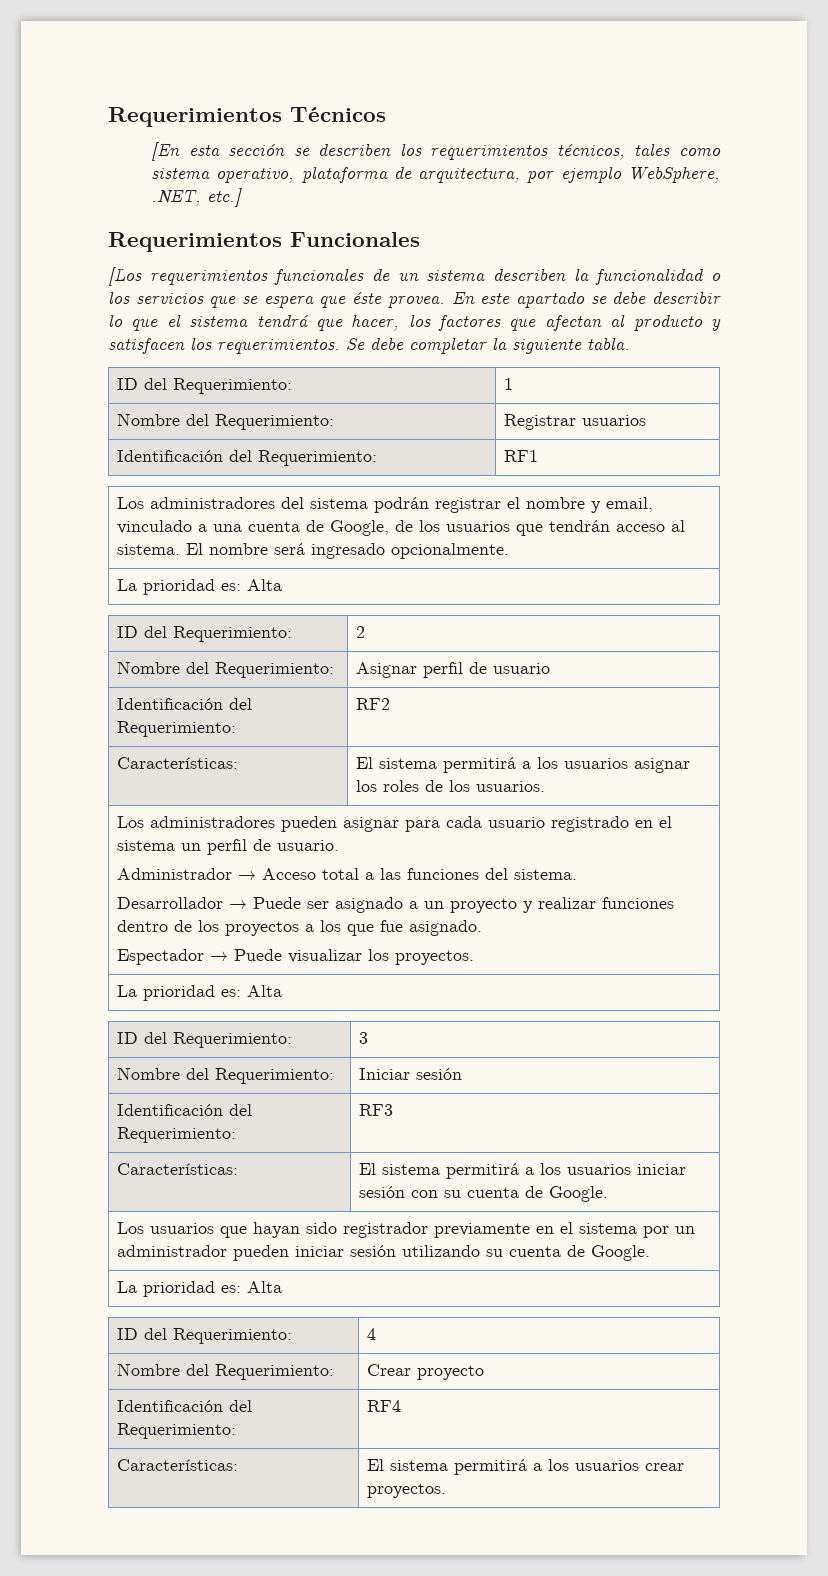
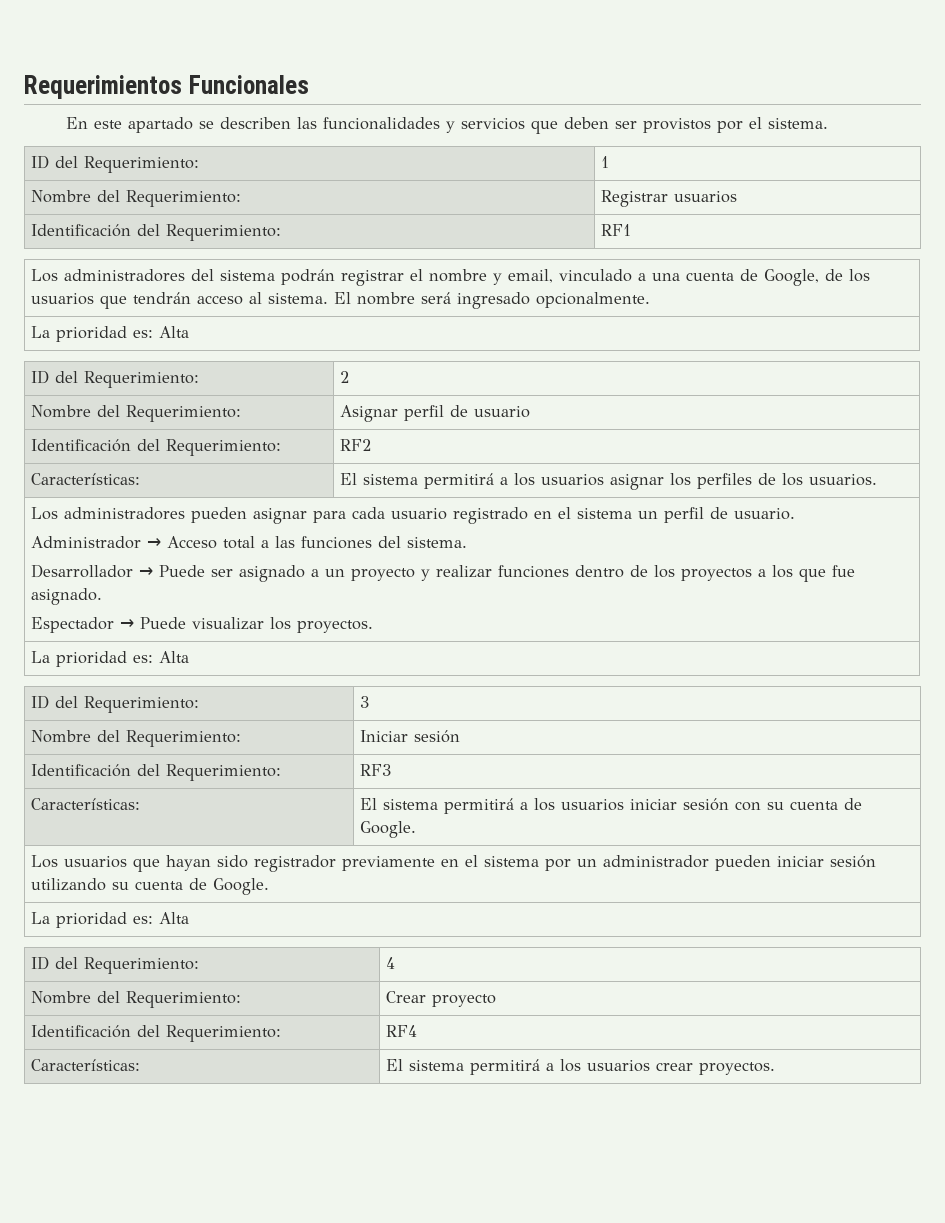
[108,107,386,127] [151,142,722,161] [151,166,720,183] [151,188,243,207] [108,232,420,252] [108,267,722,286] [108,291,721,308] [108,314,721,331] [108,337,630,354] Requerimientos Técnicos // [En esta sección se describen los requerimientos técnicos, tales como sistema operativo, plataforma de arquitectura, por ejemplo WebSphere, .NET, etc.] // Requerimientos Funcionales // [Los requerimientos funcionales de un sistema describen la funcionalidad o los servicios que se espera que éste provea. En este apartado se debe describir lo que el sistema tendrá que hacer, los factores que afectan al producto y satisfacen los requerimientos. Se debe completar la siguiente tabla. -> [24,75,309,99] [66,117,829,134] Requerimientos Funcionales // En este apartado se describen las funcionalidades y servicios que deben ser provistos por el sistema.
[383,780,420,792] roles -> [697,473,753,489] perfiles

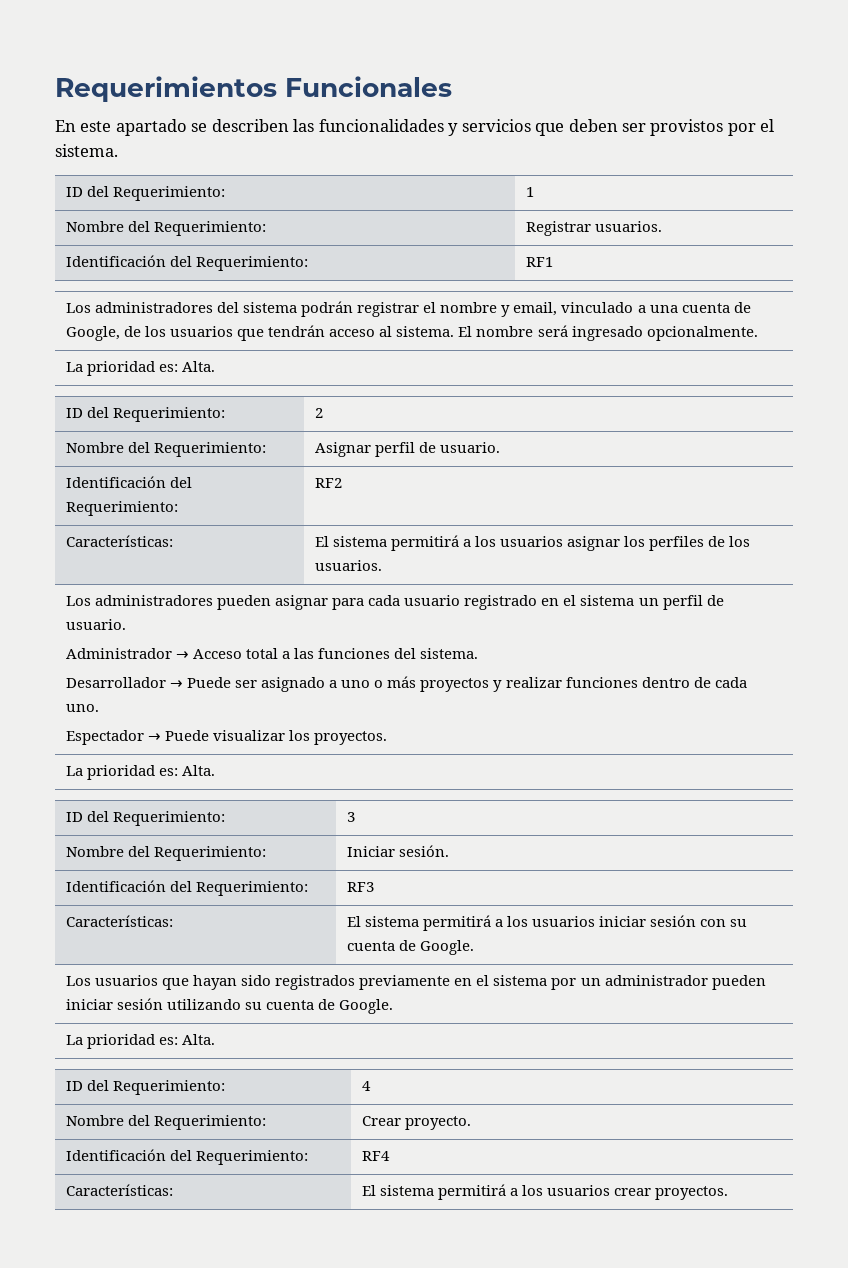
[674,191,738,203] usuarios -> [595,221,663,232] usuarios.
[159,326,190,338] Alta -> [182,361,216,372] Alta.
[474,406,531,418] usuario -> [440,442,501,453] usuario.
[325,568,416,581] un proyecto -> [341,676,490,692] uno o más proyectos
[654,565,856,582] [31,588,103,605] los proyectos a los que fue asignado. -> [714,677,747,688] [65,704,99,712] cada uno.
[159,651,190,663] Alta -> [182,765,216,776] Alta.
[414,730,461,743] sesión -> [399,845,450,857] sesión.
[254,855,337,872] registrador -> [275,975,356,990] registrados
[159,912,190,924] Alta -> [182,1034,216,1045] Alta.
[432,994,497,1007] proyecto -> [405,1116,472,1130] proyecto.

